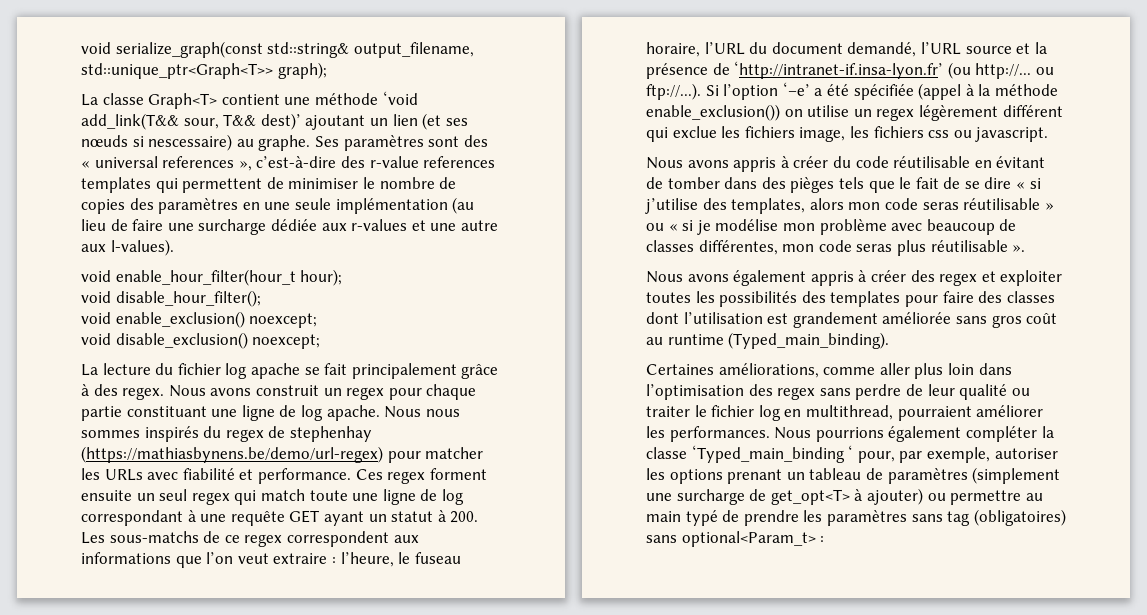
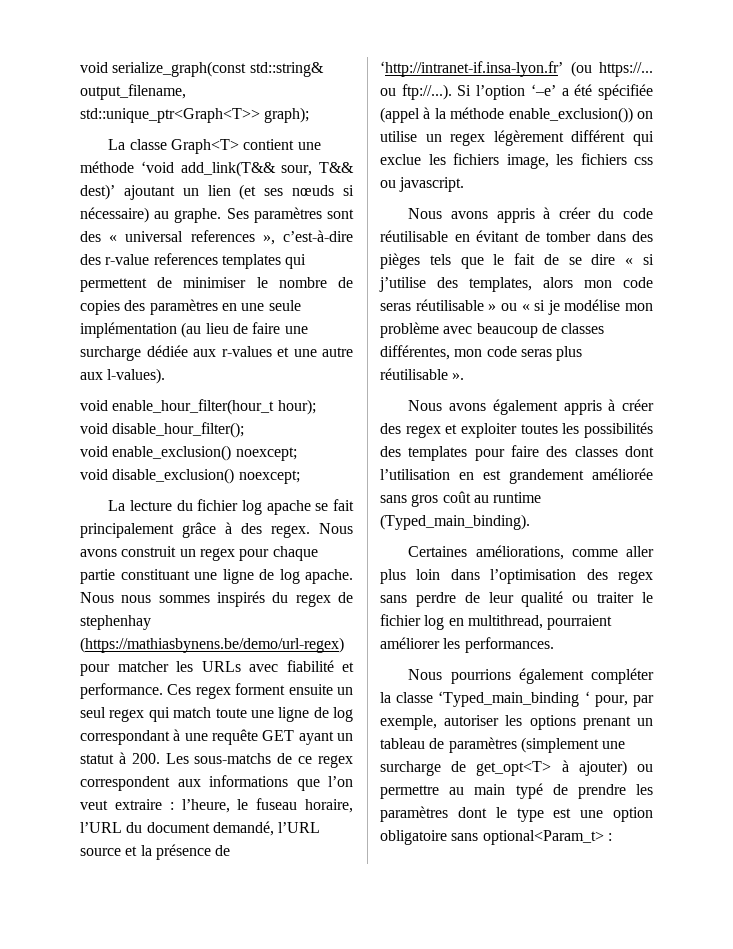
[148,134,233,151] nescessaire) -> [80,207,149,223] nécessaire)
[975,63,1032,79] http://... -> [599,62,653,77] https://...
(763, 318) none -> [459,472,474,480] en
(770, 434) none -> (554, 645) //
[911,509,1066,526] sans tag (obligatoires) -> [457,807,653,822] [380,830,447,845] dont le type est une option obligatoire

